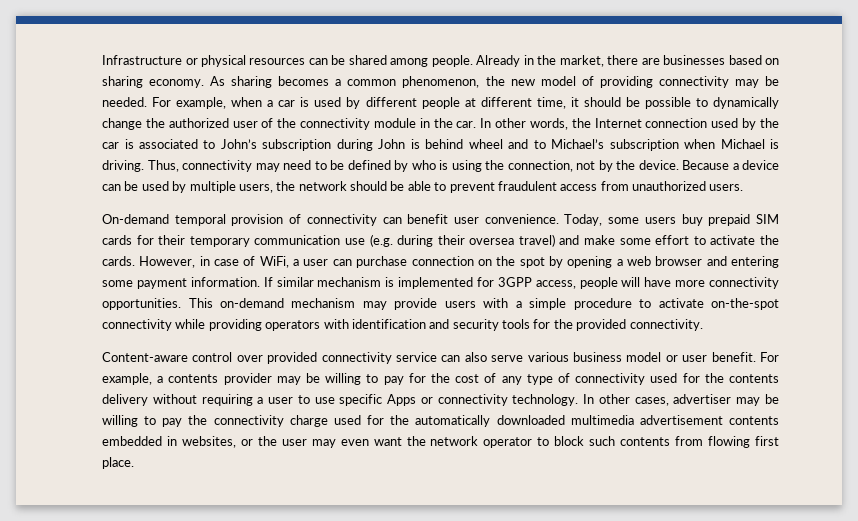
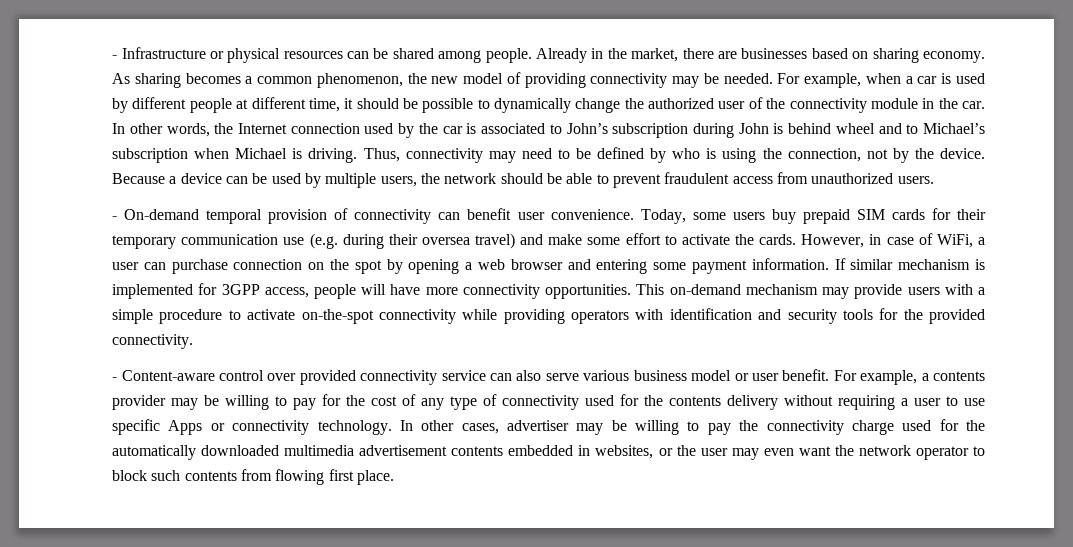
(102, 60) none -> [112,55,118,59] -
(744, 187) none -> [112,216,118,220] -
(703, 325) none -> [112,377,118,381] -

